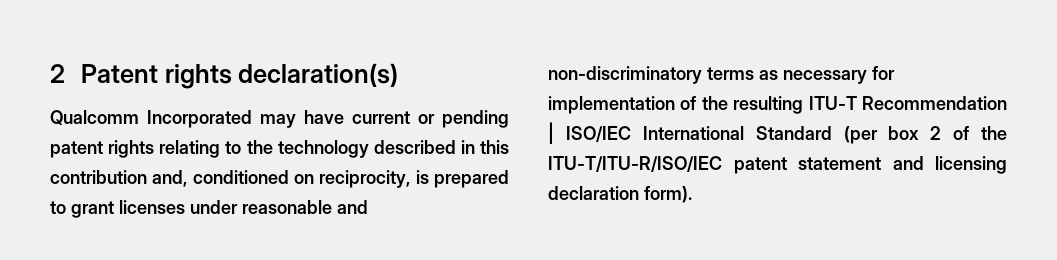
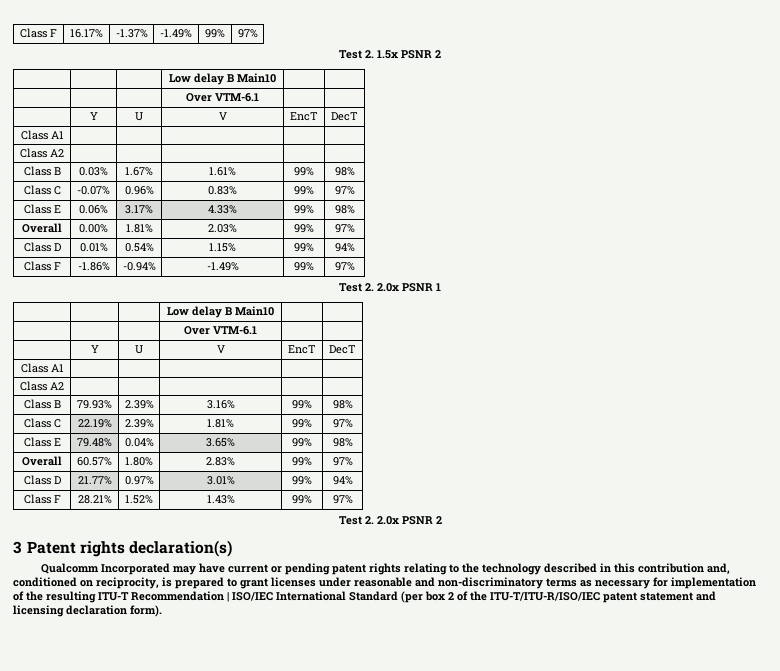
[50,64,65,83] 2 -> [20,28,57,38] [70,29,103,38] [115,29,148,38] [160,29,192,38] [205,29,225,38] [237,29,258,38] [339,50,441,59] [169,73,276,85] [186,93,259,102] [89,112,98,120] [135,112,143,121] [218,112,227,120] [290,112,318,121] [331,112,358,121] [20,130,64,140] [20,148,64,158] [23,166,61,176] [79,167,108,176] [125,167,153,176] [209,167,236,176] [294,167,314,176] [334,167,355,176] [23,185,61,195] [77,186,110,195] [124,186,154,195] [208,186,237,195] [294,186,314,195] [334,186,355,195] [23,204,61,214] [79,205,108,214] [125,205,153,214] [208,205,237,214] [294,205,314,214] [334,205,355,214] [22,223,62,233] [79,224,108,233] [125,224,153,233] [208,224,237,233] [294,224,314,233] [334,224,355,233] [23,242,61,252] [79,243,108,252] [124,243,154,252] [209,243,236,252] [294,243,314,252] [334,243,355,252] [23,261,61,271] [77,262,110,271] [122,262,156,271] [206,262,239,271] [294,262,314,271] [334,262,355,271] [339,283,441,292] [167,306,274,318] [184,326,257,335] [90,345,99,353] [135,345,143,354] [216,345,225,353] [288,345,316,354] [329,345,356,354] [20,363,64,373] [20,381,64,391] [23,399,61,409] [77,400,112,409] [124,400,154,409] [206,400,235,409] [292,400,312,409] [332,400,353,409] [23,418,61,428] [77,419,112,428] [124,419,154,428] [207,419,234,428] [292,419,312,428] [332,419,353,428] [23,437,61,447] [77,438,112,447] [124,438,154,447] [206,438,235,447] [292,438,312,447] [332,438,353,447] [22,456,62,466] [77,457,112,466] [125,457,153,466] [206,457,235,466] [292,457,312,466] [332,457,353,466] [23,475,61,485] [77,476,112,485] [124,476,154,485] [206,476,235,485] [292,476,312,485] [332,476,353,485] [23,494,61,504] [77,495,112,504] [125,495,153,504] [206,495,235,504] [292,495,312,504] [332,495,353,504] [338,516,442,525] [13,541,22,554] Class F | 16.17% | -1.37% | -1.49% | 99% | 97% // Test 2. 1.5x PSNR 2 // | | | Low delay B Main10 | | // | | | Over VTM-6.1 | | // | Y | U | V | EncT | DecT // Class A1 | | | | | // Class A2 | | | | | // Class B | 0.03% | 1.67% | 1.61% | 99% | 98% // Class C | -0.07% | 0.96% | 0.83% | 99% | 97% // Class E | 0.06% | 3.17% | 4.33% | 99% | 98% // Overall | 0.00% | 1.81% | 2.03% | 99% | 97% // Class D | 0.01% | 0.54% | 1.15% | 99% | 94% // Class F | -1.86% | -0.94% | -1.49% | 99% | 97% // Test 2. 2.0x PSNR 1 // | | | Low delay B Main10 | | // | | | Over VTM-6.1 | | // | Y | U | V | EncT | DecT // Class A1 | | | | | // Class A2 | | | | | // Class B | 79.93% | 2.39% | 3.16% | 99% | 98% // Class C | 22.19% | 2.39% | 1.81% | 99% | 97% // Class E | 79.48% | 0.04% | 3.65% | 99% | 98% // Overall | 60.57% | 1.80% | 2.83% | 99% | 97% // Class D | 21.77% | 0.97% | 3.01% | 99% | 94% // Class F | 28.21% | 1.52% | 1.43% | 99% | 97% // Test 2. 2.0x PSNR 2 // 3

